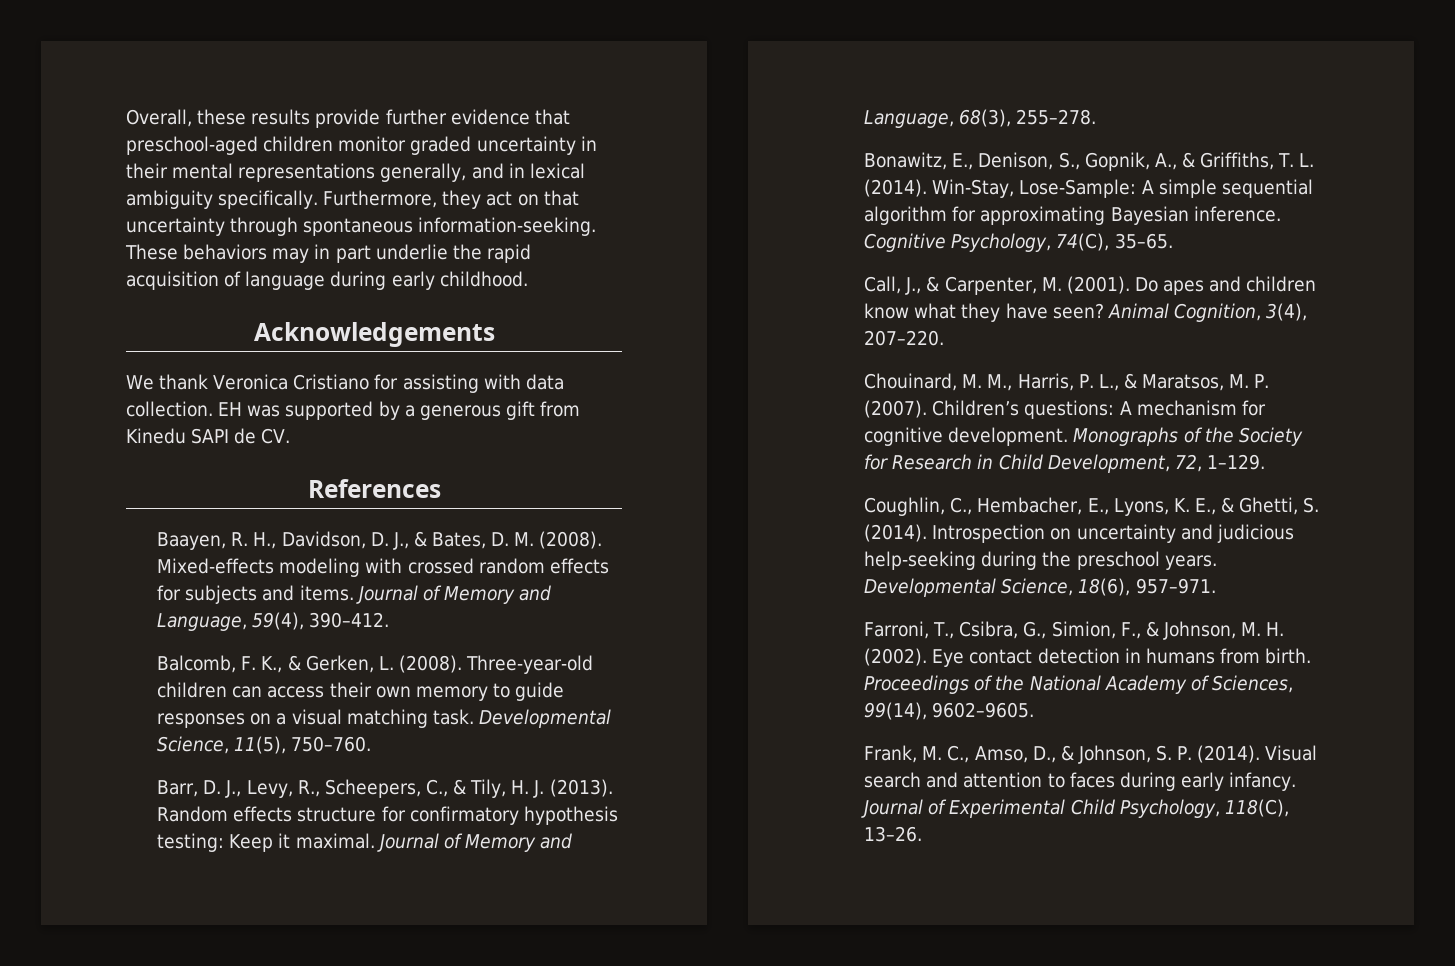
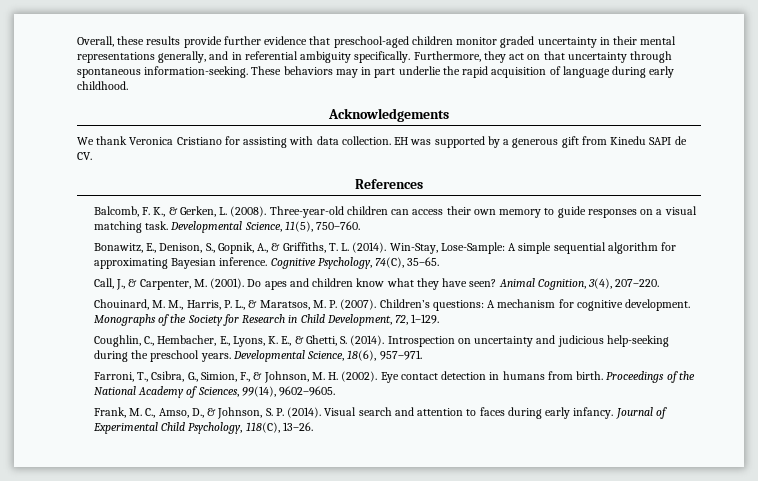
[529,163,585,179] lexical -> [244,51,298,60] referential
[157,531,603,550] [157,558,609,577] [157,585,552,604] [157,612,390,631] // Baayen, R. H., Davidson, D. J., & Bates, D. M. (2008). Mixed-effects modeling with crossed random effects for subjects and items. Journal of Memory and Language, 59(4), 390–412. -> (423, 184) none
[157,779,613,798] [157,806,618,825] [157,833,573,852] [864,109,1097,128] // Barr, D. J., Levy, R., Scheepers, C., & Tily, H. J. (2013). Random effects structure for confirmatory hypothesis testing: Keep it maximal. Journal of Memory and Language, 68(3), 255–278. -> (361, 225) none

